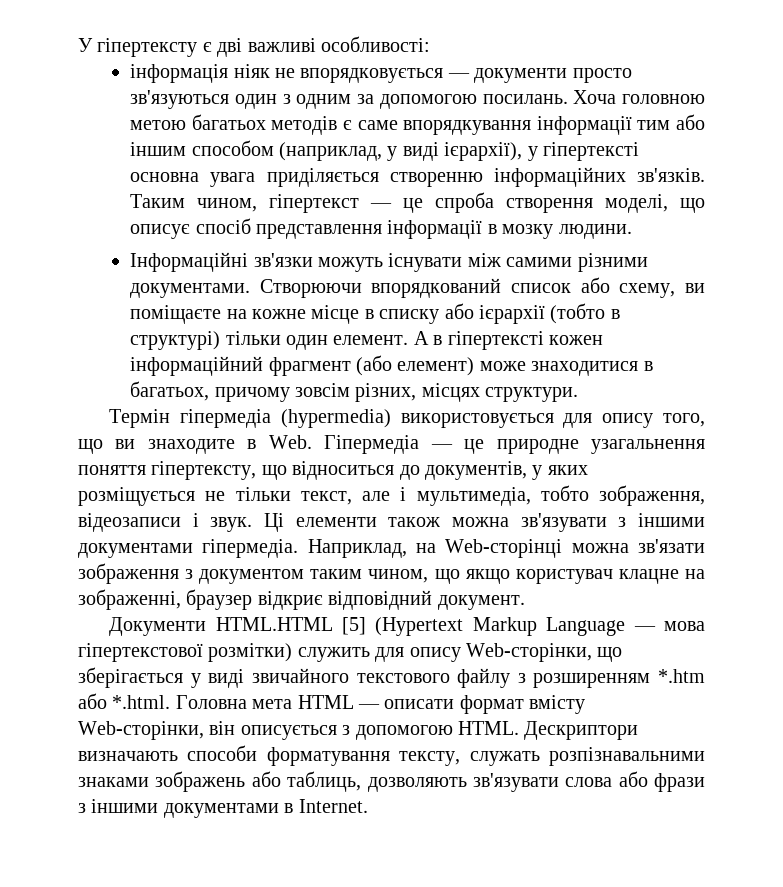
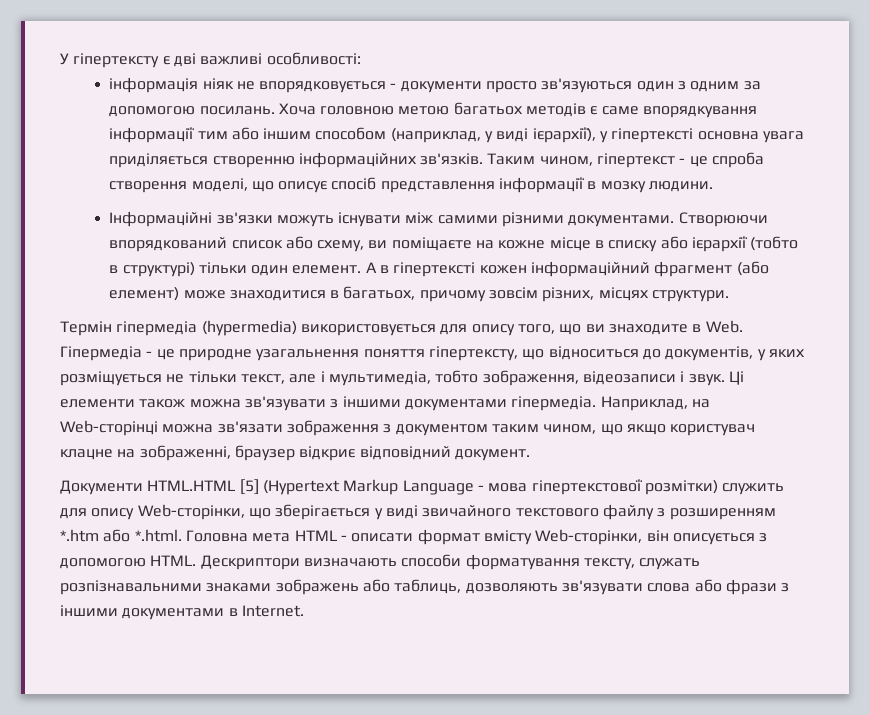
[447,73,470,78] — -> [390,83,397,89] -
[370,203,393,208] — -> [679,158,686,164] -
[430,444,453,449] — -> [146,351,153,357] -
[633,626,656,631] — -> [477,485,484,491] -
[358,704,380,709] — -> [340,535,347,541] -

